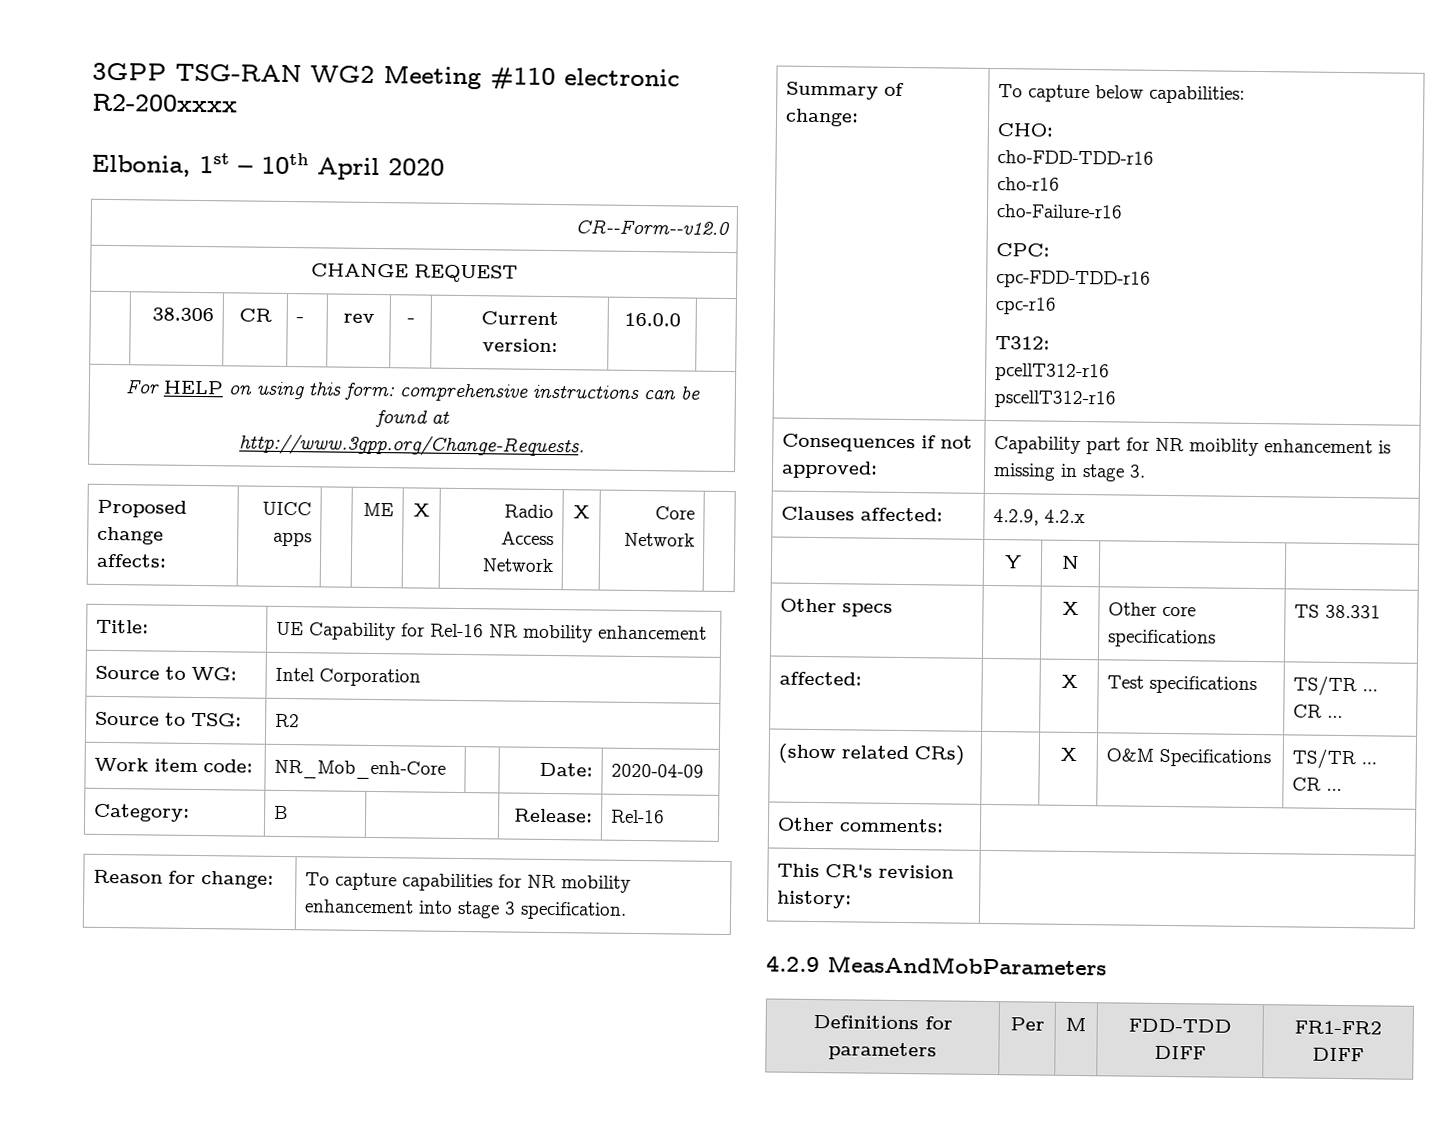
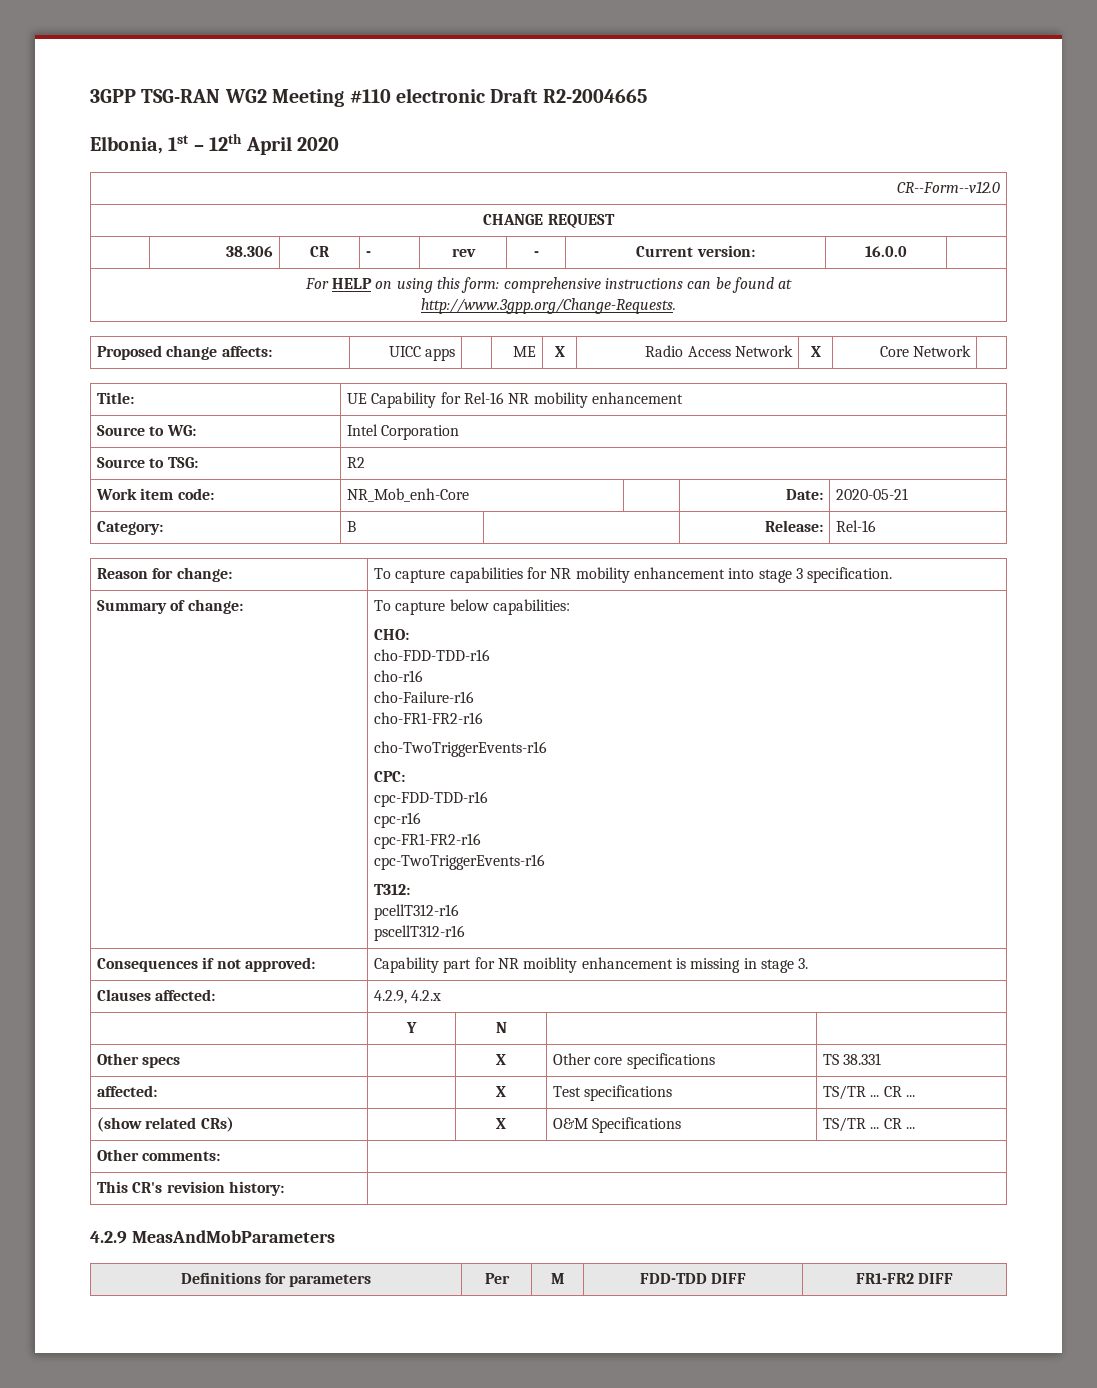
[92,93,238,113] R2-200xxxx -> [490,89,647,103] Draft R2-2004665
[261,152,309,175] 10th -> [209,133,243,151] 12th
[611,763,705,778] 2020-04-09 -> [836,488,909,500] 2020-05-21
(1124, 211) none -> [374,712,484,724] [374,741,548,757] // cho-FR1-FR2-r16 // cho-TwoTriggerEvents-r16
(1058, 306) none -> [374,833,482,849] [374,854,546,870] // cpc-FR1-FR2-r16 // cpc-TwoTriggerEvents-r16

